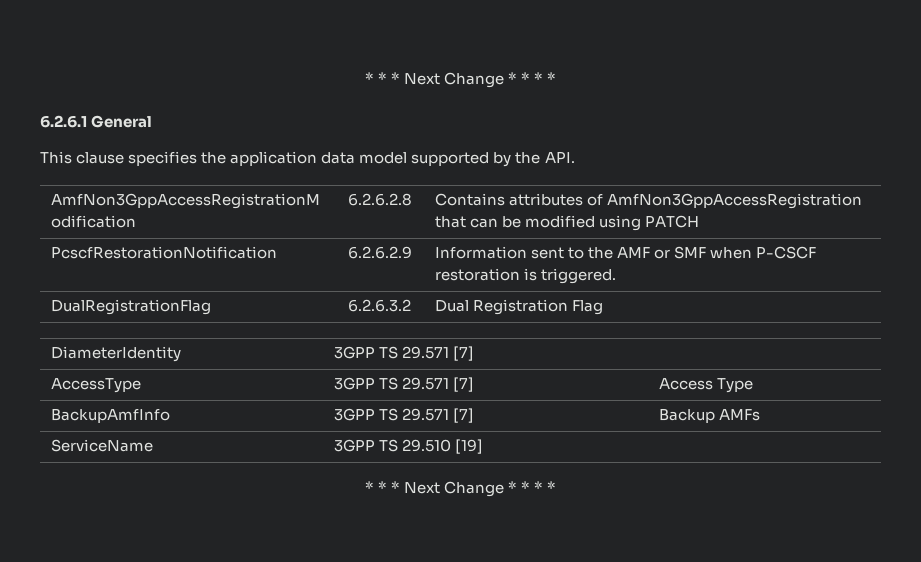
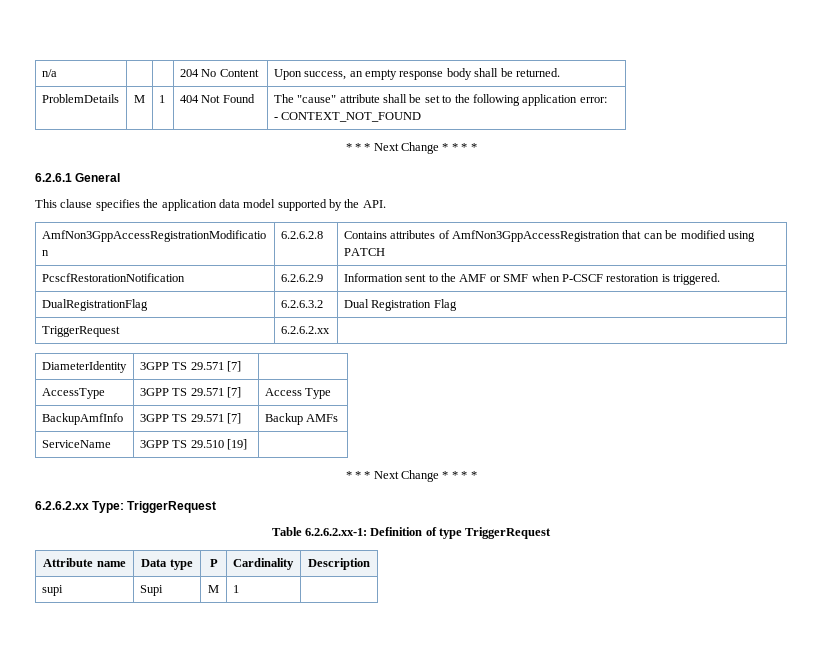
(364, 78) none -> [41,69,57,77] [179,69,259,77] [273,68,560,80] [41,94,119,103] [134,95,145,103] [158,95,165,103] [179,94,255,103] [273,94,607,106] [273,112,422,122] n/a | | | 204 No Content | Upon success, an empty response body shall be returned. // ProblemDetails | M | 1 | 404 Not Found | The "cause" attribute shall be set to the following application error: // - CONTEXT_NOT_FOUND //
(604, 307) none -> [41,326,120,337] [280,326,330,334] // TriggerRequest | 6.2.6.2.xx |
(557, 487) none -> [35,501,217,513] [271,527,552,539] [43,558,126,567] [141,559,193,570] [209,559,218,567] [232,558,294,570] [308,558,370,570] [41,585,63,596] [139,585,163,596] [208,585,219,593] [232,585,239,593] // 6.2.6.2.xx Type: TriggerRequest // Table 6.2.6.2.xx-1: Definition of type TriggerRequest // Attribute name | Data type | P | Cardinality | Description // supi | Supi | M | 1 |

